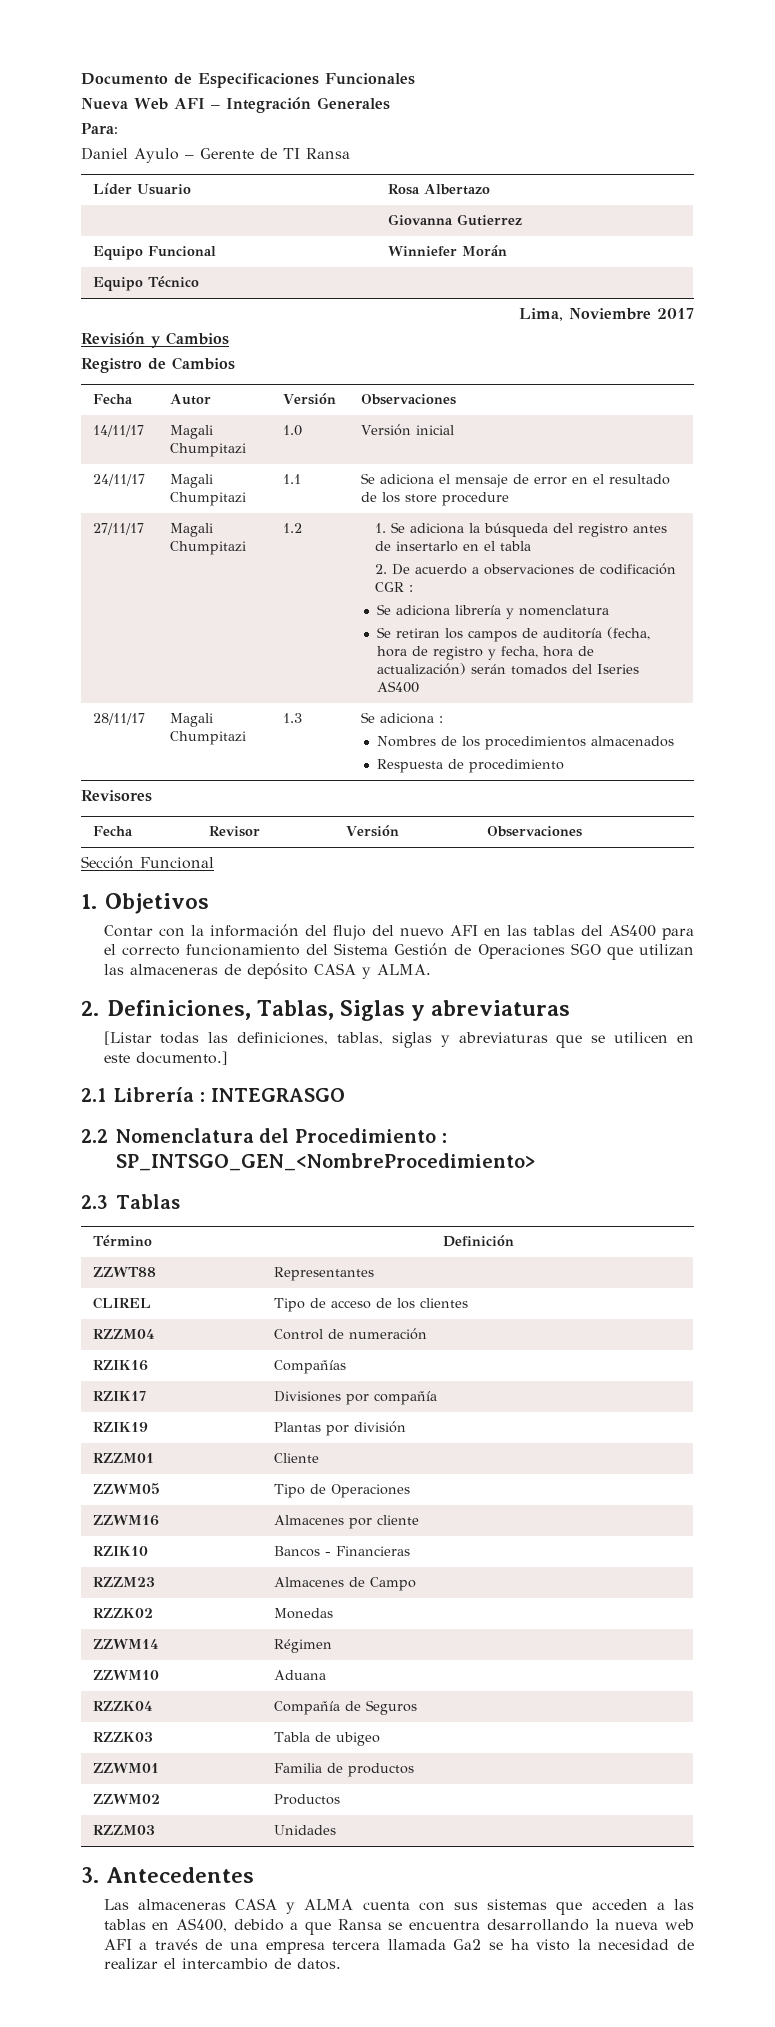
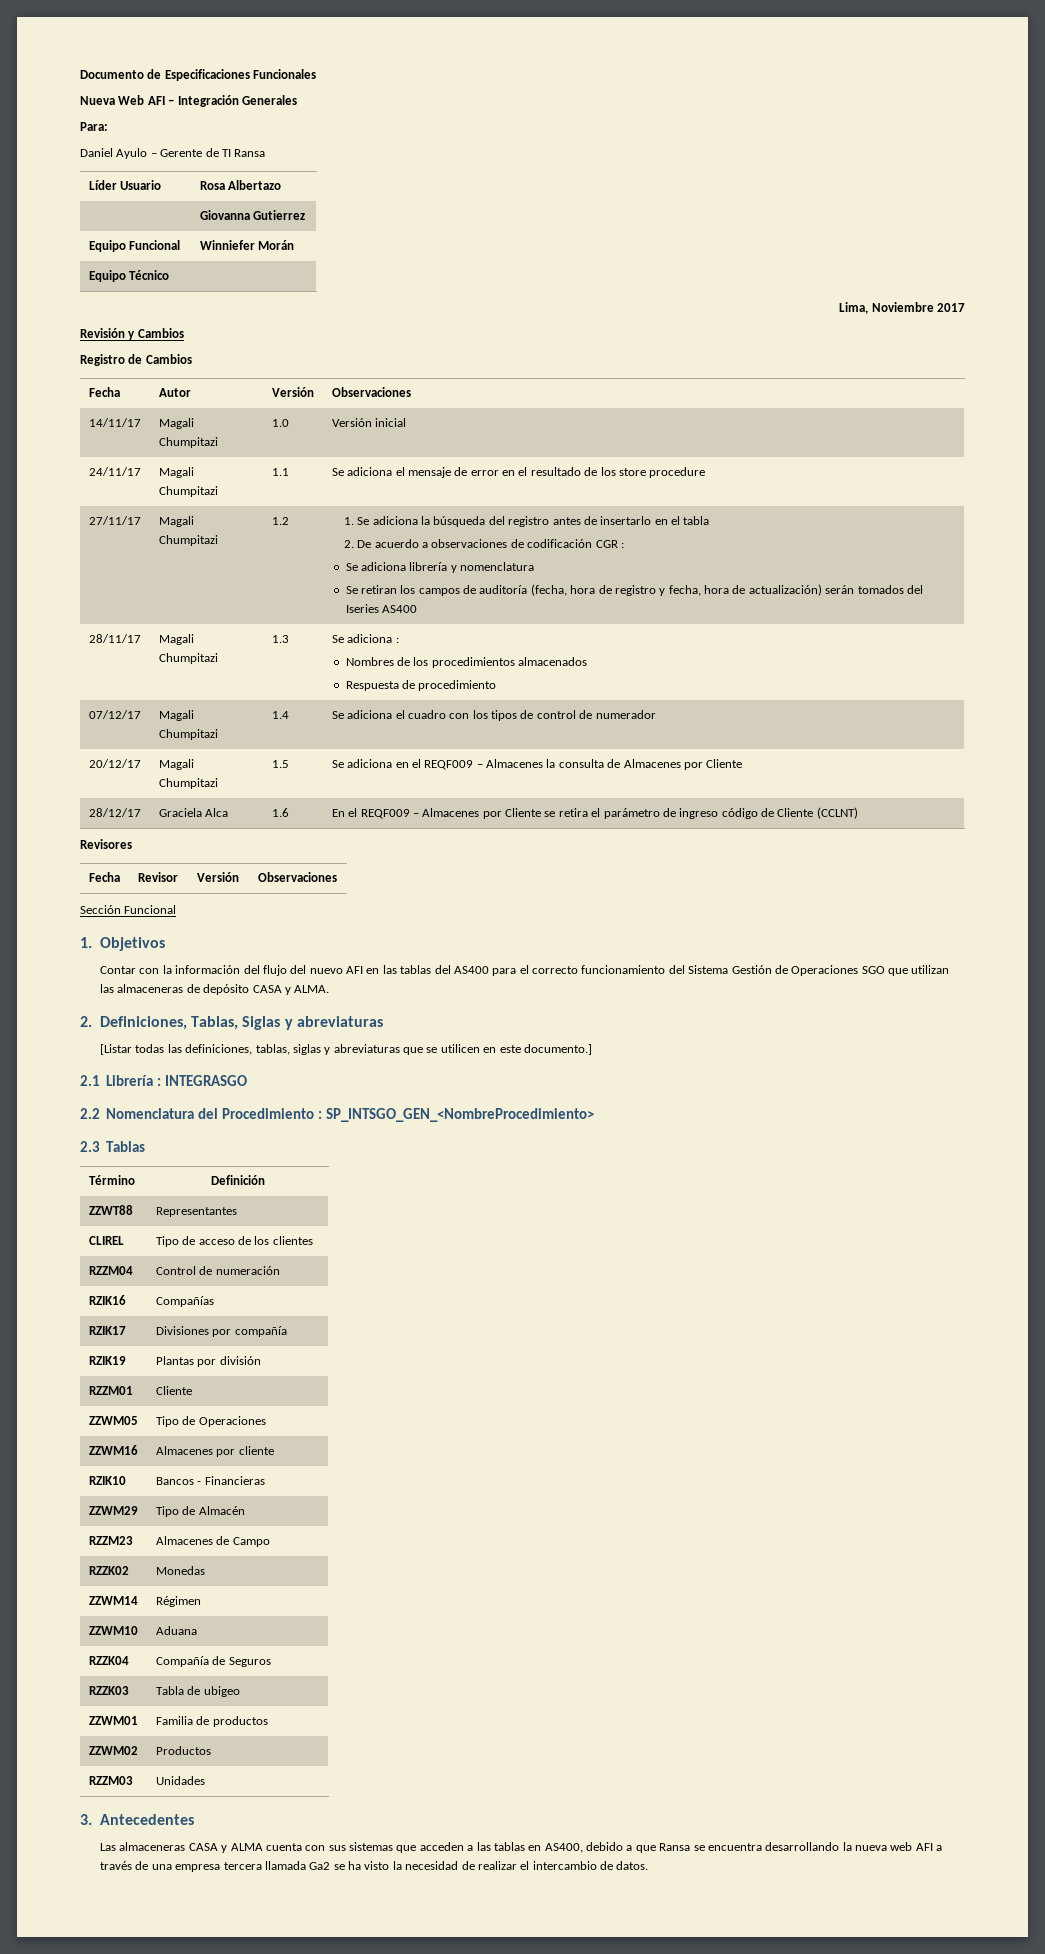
(565, 766) none -> [88,710,141,719] [158,710,194,721] [158,729,218,740] [271,711,289,719] [331,710,656,721] [88,759,141,768] [158,759,194,770] [158,778,218,789] [271,760,289,768] [331,759,743,770] [88,808,141,817] [158,808,229,817] [271,808,289,817] [331,807,858,819] // 07/12/17 | Magali Chumpitazi | 1.4 | Se adiciona el cuadro con los tipos de control de numerador // 20/12/17 | Magali Chumpitazi | 1.5 | Se adiciona en el REQF009 – Almacenes la consulta de Almacenes por Cliente // 28/12/17 | Graciela Alca | 1.6 | En el REQF009 – Almacenes por Cliente se retira el parámetro de ingreso código de Cliente (CCLNT)
(411, 1551) none -> [88,1506,138,1515] [155,1506,245,1517] // ZZWM29 | Tipo de Almacén

